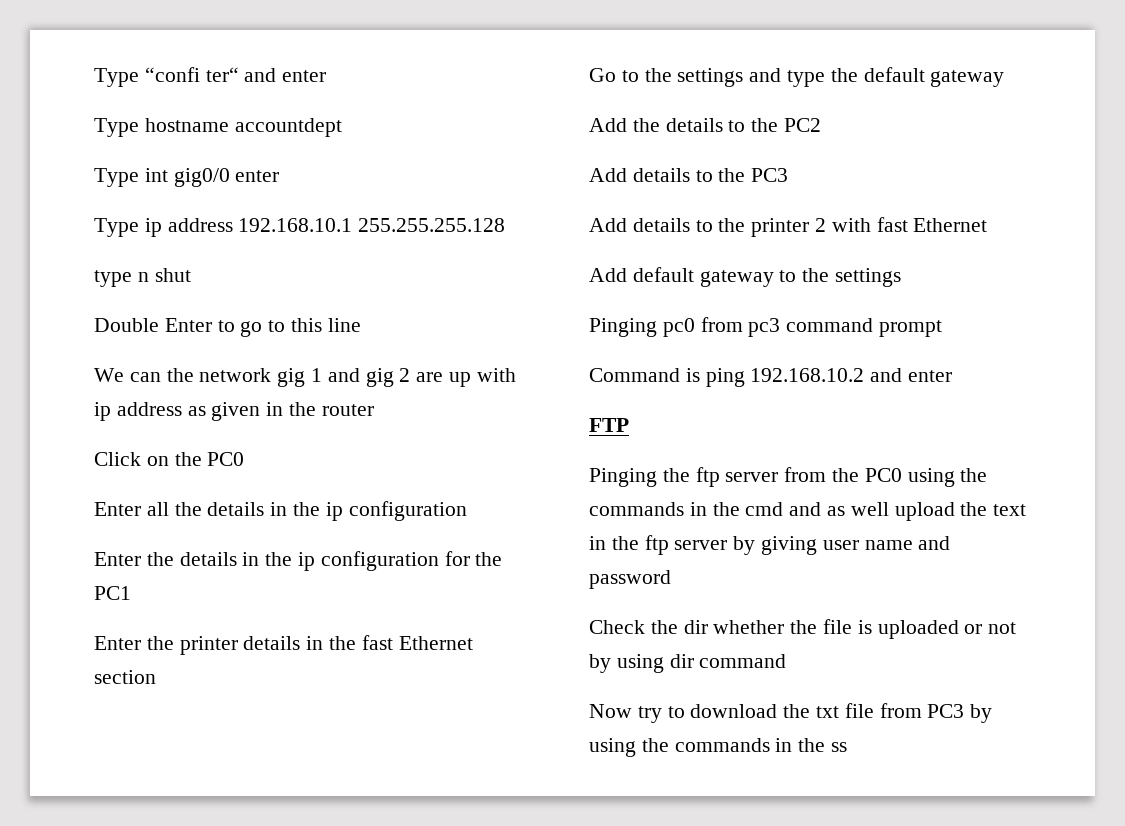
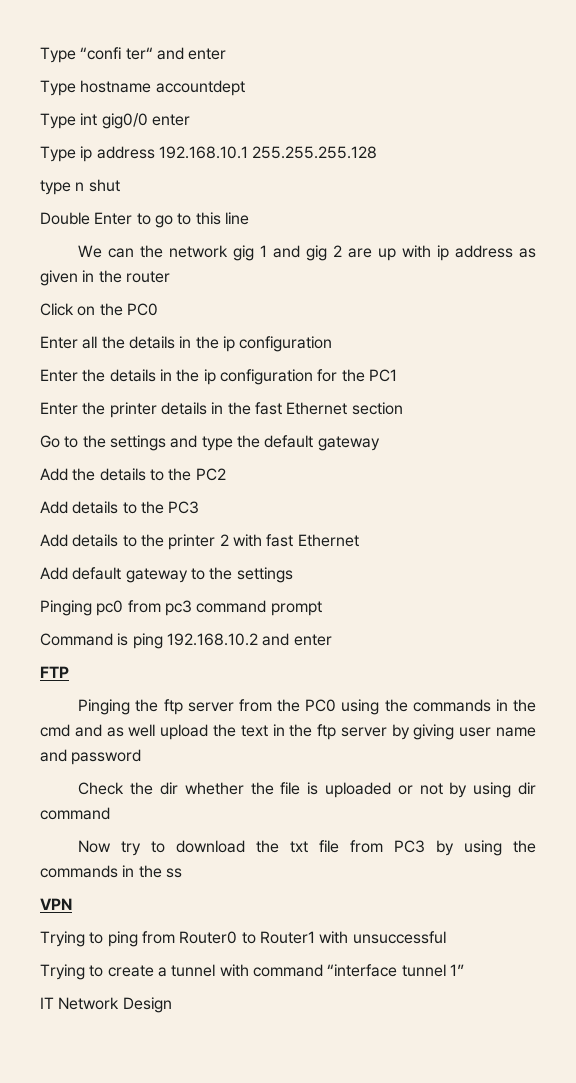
(848, 747) none -> [40,898,72,910] [40,931,446,947] [40,964,464,980] [40,997,172,1013] // VPN // Trying to ping from Router0 to Router1 with unsuccessful // Trying to create a tunnel with command “interface tunnel 1” // IT Network Design

